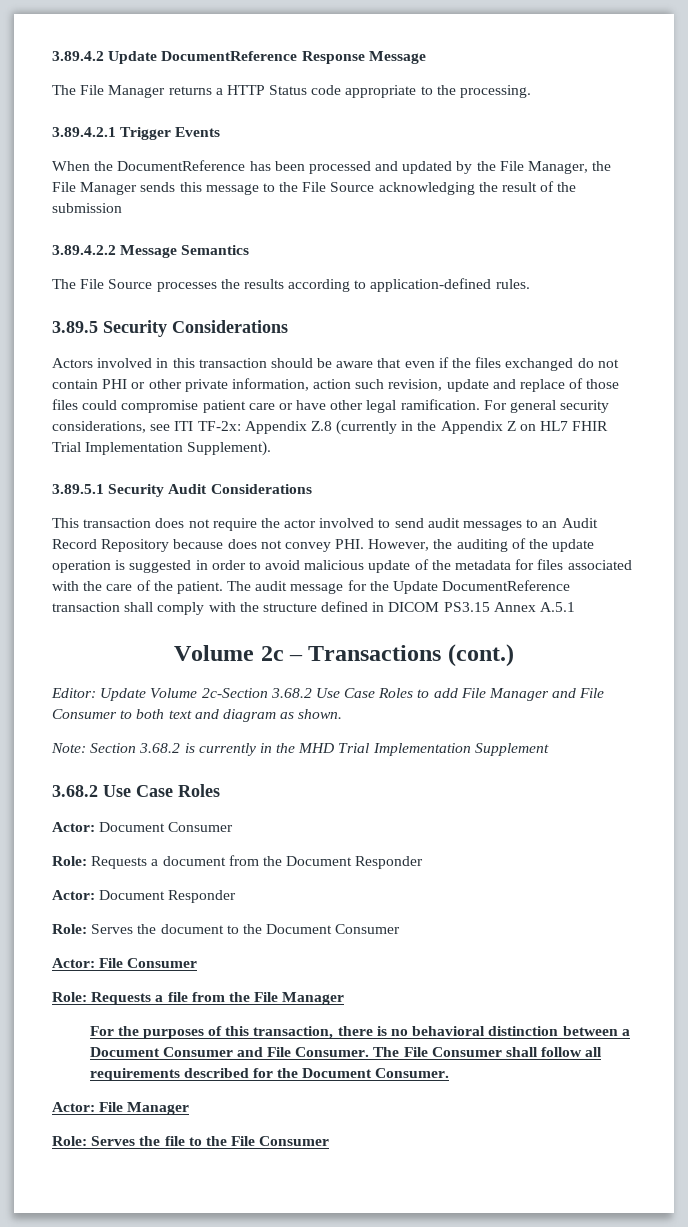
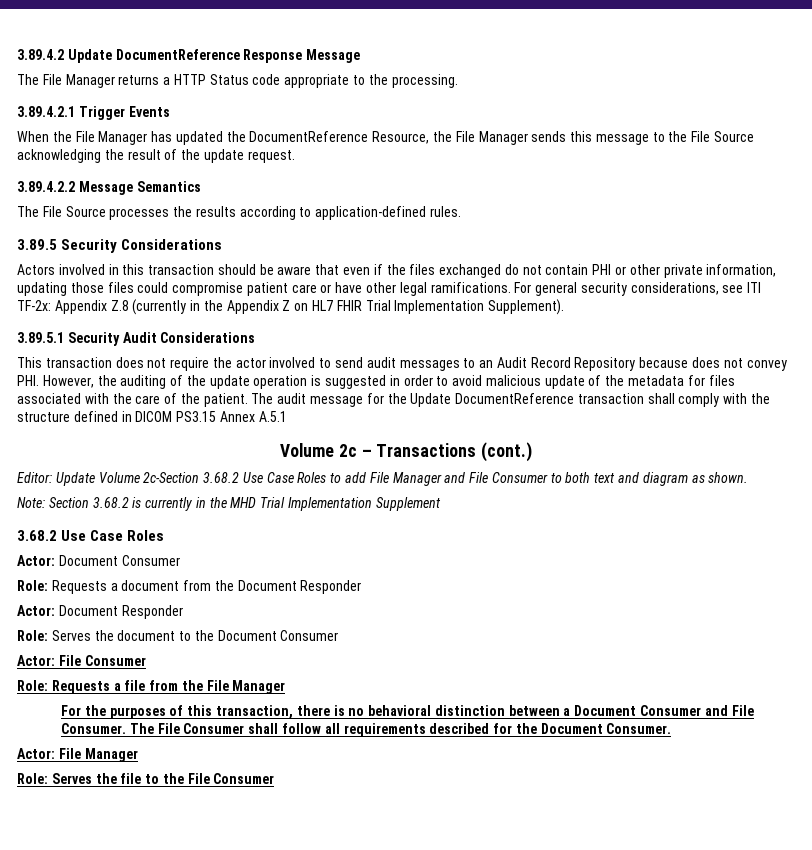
[117,160,589,174] DocumentReference has been processed and updated by the File Manager, -> [75,131,430,145] File Manager has updated the DocumentReference Resource,
[52,203,122,213] submission -> [203,149,295,163] update request.
[313,378,584,392] action such revision, update and replace of -> [17,282,67,296] updating
[400,399,480,410] ramification. -> [430,282,511,293] ramifications.

